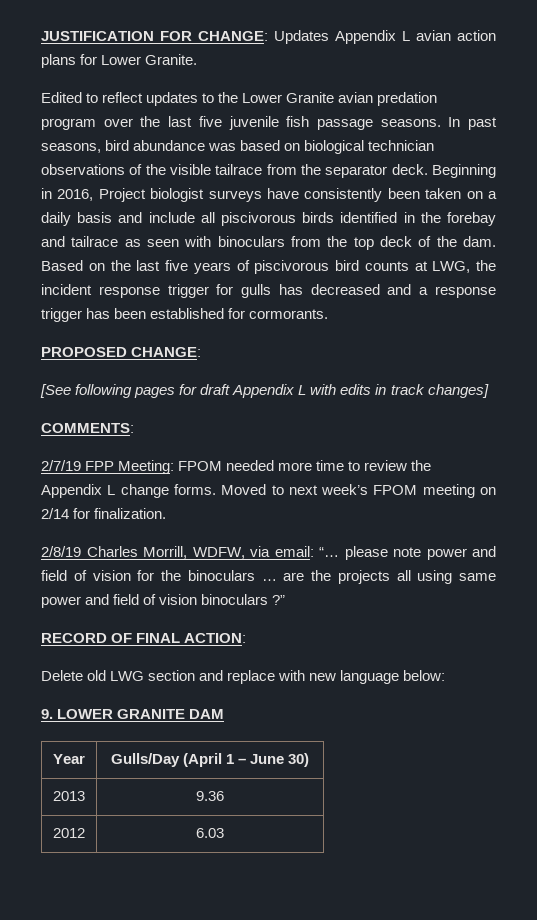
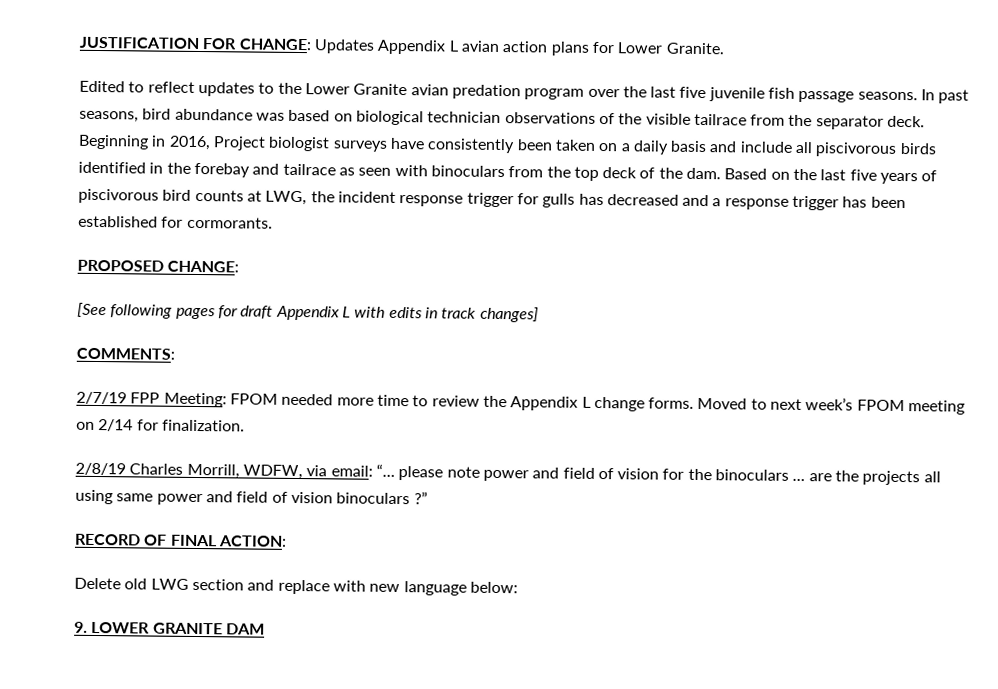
[53,754,85,764] [110,753,310,767] [53,791,85,801] [196,791,224,801] [53,828,85,838] [196,828,224,838] // Year | Gulls/Day (April 1 – June 30) // 2013 | 9.36 // 2012 | 6.03 -> (265, 629) none

